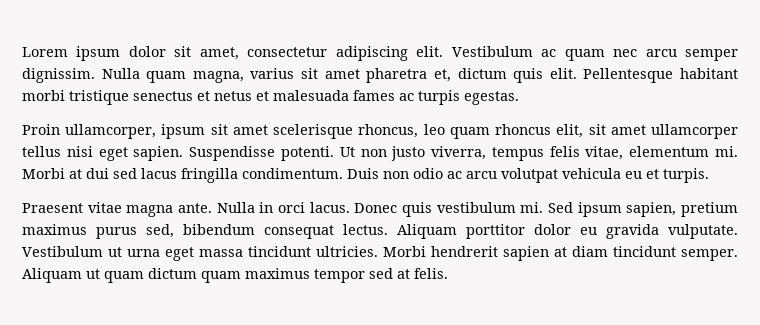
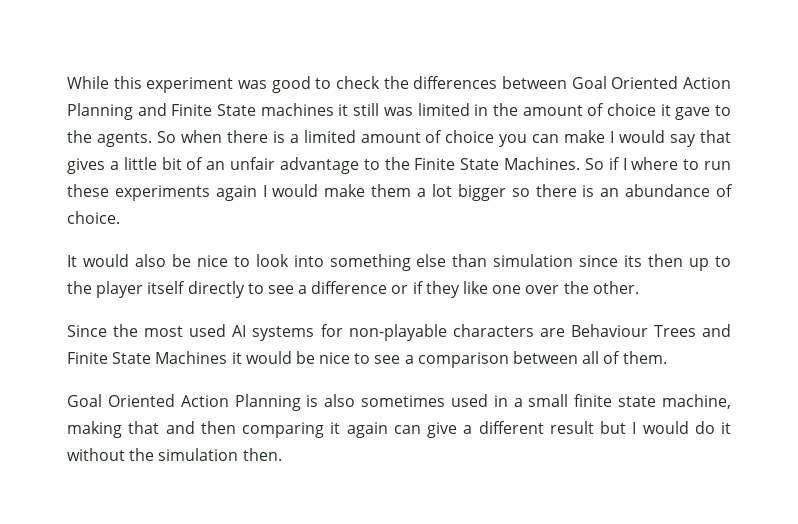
[22,46,738,61] [22,68,739,83] [22,90,519,105] [22,124,739,139] [22,146,739,161] [22,168,709,183] [22,202,738,217] [22,224,738,239] [22,246,738,261] [22,268,448,283] Lorem ipsum dolor sit amet, consectetur adipiscing elit. Vestibulum ac quam nec arcu semper dignissim. Nulla quam magna, varius sit amet pharetra et, dictum quis elit. Pellentesque habitant morbi tristique senectus et netus et malesuada fames ac turpis egestas. // Proin ullamcorper, ipsum sit amet scelerisque rhoncus, leo quam rhoncus elit, sit amet ullamcorper tellus nisi eget sapien. Suspendisse potenti. Ut non justo viverra, tempus felis vitae, elementum mi. Morbi at dui sed lacus fringilla condimentum. Duis non odio ac arcu volutpat vehicula eu et turpis. // Praesent vitae magna ante. Nulla in orci lacus. Donec quis vestibulum mi. Sed ipsum sapien, pretium maximus purus sed, bibendum consequat lectus. Aliquam porttitor dolor eu gravida vulputate. Vestibulum ut urna eget massa tincidunt ultricies. Morbi hendrerit sapien at diam tincidunt semper. Aliquam ut quam dictum quam maximus tempor sed at felis. -> [67,76,731,93] [67,103,731,120] [67,130,732,147] [67,157,732,174] [67,184,734,201] [67,211,120,224] [67,254,731,271] [67,281,639,298] [67,324,731,341] [67,351,667,368] [67,394,731,411] [67,421,731,438] [67,448,282,461] While this experiment was good to check the differences between Goal Oriented Action Planning and Finite State machines it still was limited in the amount of choice it gave to the agents. So when there is a limited amount of choice you can make I would say that gives a little bit of an unfair advantage to the Finite State Machines. So if I where to run these experiments again I would make them a lot bigger so there is an abundance of choice. // It would also be nice to look into something else than simulation since its then up to the player itself directly to see a difference or if they like one over the other. // Since the most used AI systems for non-playable characters are Behaviour Trees and Finite State Machines it would be nice to see a comparison between all of them. // Goal Oriented Action Planning is also sometimes used in a small finite state machine, making that and then comparing it again can give a different result but I would do it without the simulation then.

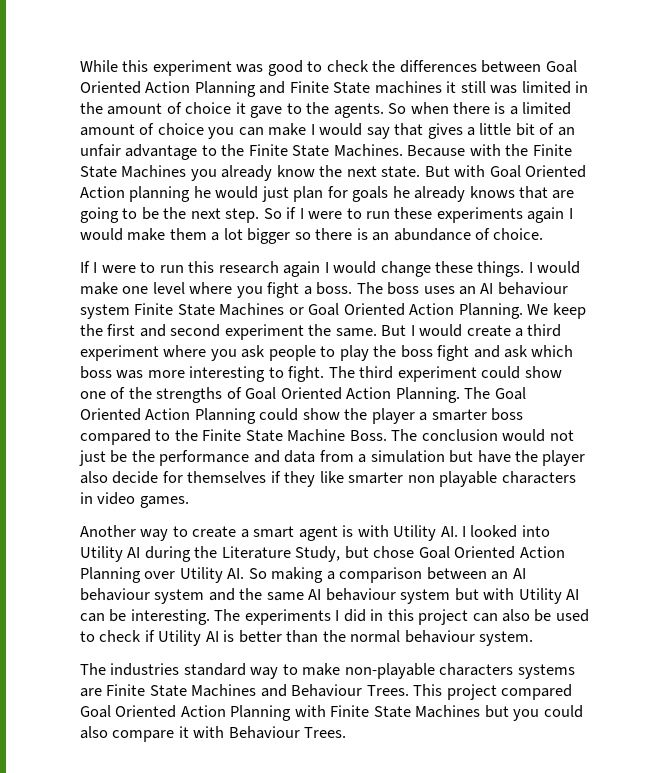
(580, 163) none -> [407,144,572,157] [80,165,587,181] [80,186,575,202] [80,207,260,223] Because with the Finite State Machines you already know the next state. But with Goal Oriented Action planning he would just plan for goals he already knows that are going to be the next step.
[631,157,679,170] where -> [308,211,343,219] were
[67,254,731,271] [67,281,639,298] [67,324,731,341] [67,351,667,368] [67,394,731,411] [67,421,731,438] [67,448,282,461] It would also be nice to look into something else than simulation since its then up to the player itself directly to see a difference or if they like one over the other. // Since the most used AI systems for non-playable characters are Behaviour Trees and Finite State Machines it would be nice to see a comparison between all of them. // Goal Oriented Action Planning is also sometimes used in a small finite state machine, making that and then comparing it again can give a different result but I would do it without the simulation then. -> [80,261,581,277] [80,282,568,298] [80,303,586,319] [80,324,562,340] [80,345,574,361] [80,366,562,382] [80,387,526,403] [80,408,524,424] [80,429,574,445] [79,450,586,466] [80,471,576,487] [80,492,189,508] [80,525,550,541] [80,546,565,562] [80,567,526,583] [80,588,580,604] [80,609,589,625] [80,630,534,646] [80,663,575,679] [80,684,573,700] [80,705,583,721] [80,726,347,742] If I were to run this research again I would change these things. I would make one level where you fight a boss. The boss uses an AI behaviour system Finite State Machines or Goal Oriented Action Planning. We keep the first and second experiment the same. But I would create a third experiment where you ask people to play the boss fight and ask which boss was more interesting to fight. The third experiment could show one of the strengths of Goal Oriented Action Planning. The Goal Oriented Action Planning could show the player a smarter boss compared to the Finite State Machine Boss. The conclusion would not just be the performance and data from a simulation but have the player also decide for themselves if they like smarter non playable characters in video games. // Another way to create a smart agent is with Utility AI. I looked into Utility AI during the Literature Study, but chose Goal Oriented Action Planning over Utility AI. So making a comparison between an AI behaviour system and the same AI behaviour system but with Utility AI can be interesting. The experiments I did in this project can also be used to check if Utility AI is better than the normal behaviour system. // The industries standard way to make non-playable characters systems are Finite State Machines and Behaviour Trees. This project compared Goal Oriented Action Planning with Finite State Machines but you could also compare it with Behaviour Trees.

